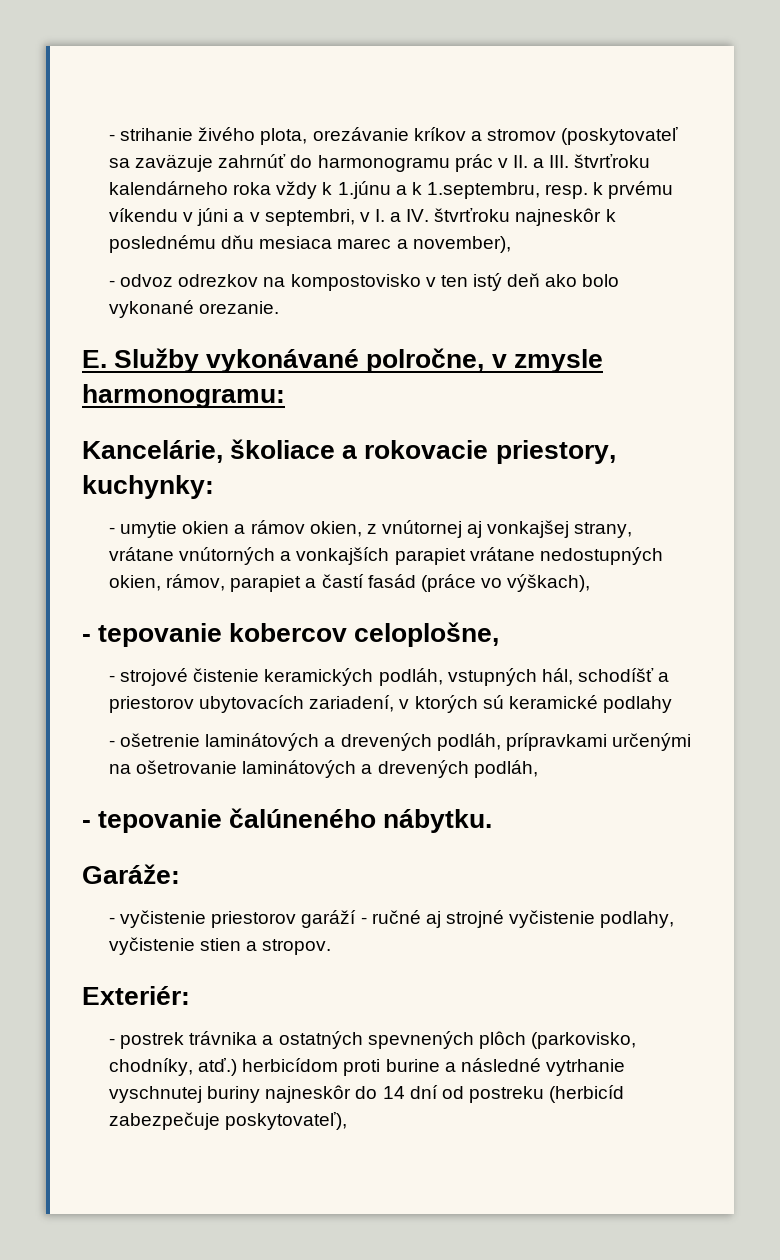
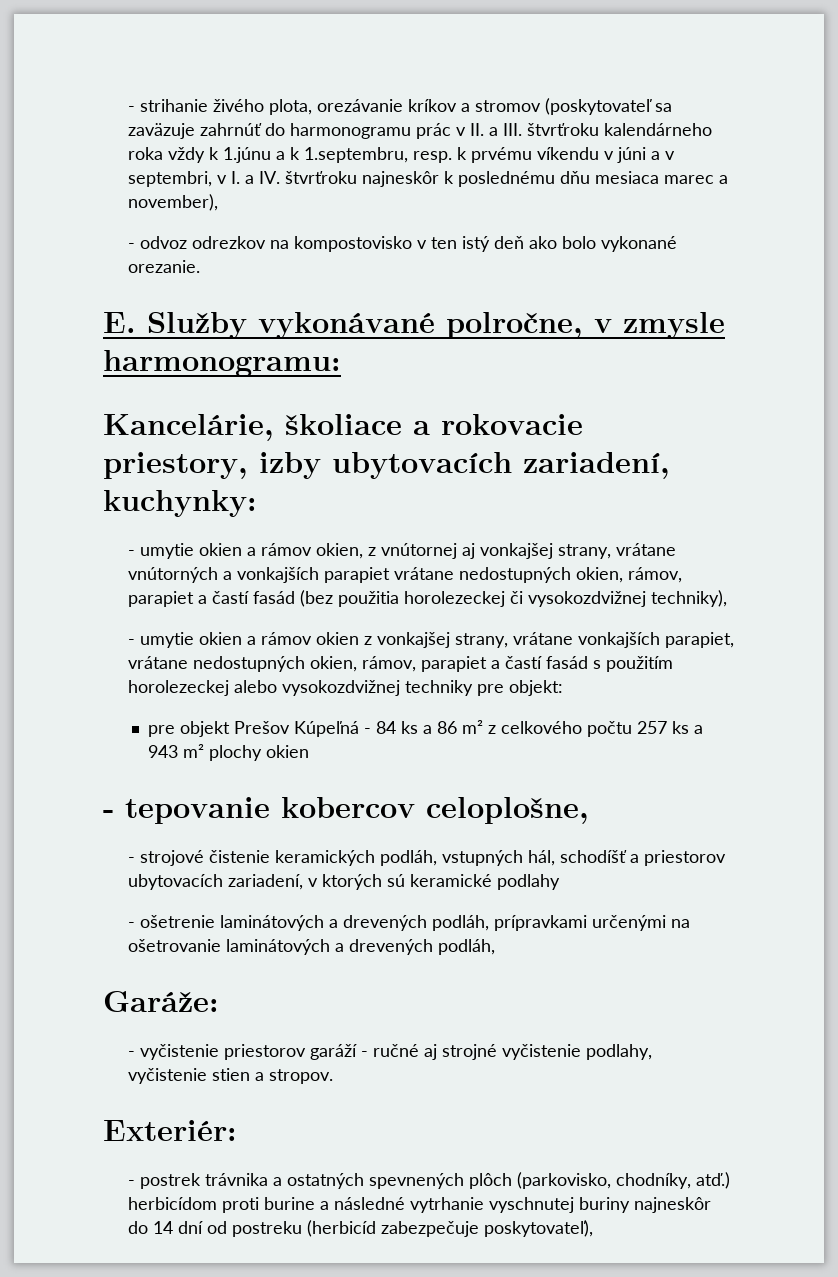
(616, 452) none -> [259,452,670,479] izby ubytovacích zariadení,
[420,574,591,592] (práce vo výškach), -> [299,590,727,607] [127,632,734,648] [127,656,673,672] [127,680,563,696] [147,720,703,737] [147,744,309,761] (bez použitia horolezeckej či vysokozdvižnej techniky), // - umytie okien a rámov okien z vonkajšej strany, vrátane vonkajších parapiet, vrátane nedostupných okien, rámov, parapiet a častí fasád s použitím horolezeckej alebo vysokozdvižnej techniky pre objekt: // pre objekt Prešov Kúpeľná - 84 ks a 86 m² z celkového počtu 257 ks a 943 m² plochy okien
[82,808,493,833] // - tepovanie čalúneného nábytku. -> (495, 947) none

